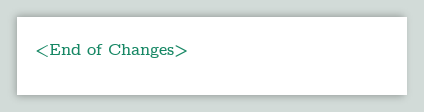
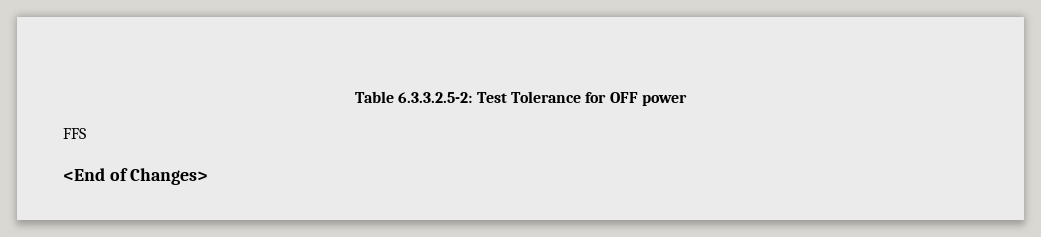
(35, 50) none -> [355,91,687,106] [63,128,86,139] Table 6.3.3.2.5-2: Test Tolerance for OFF power // FFS //

